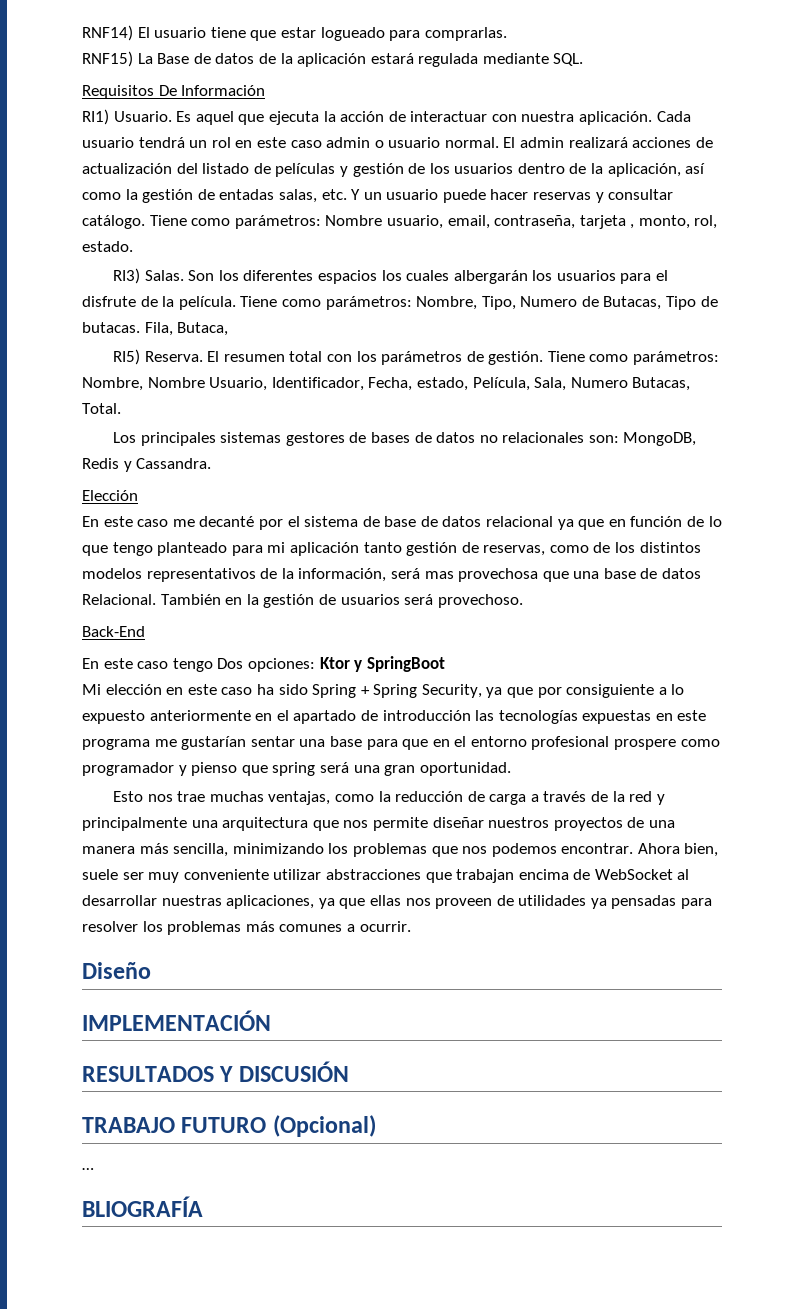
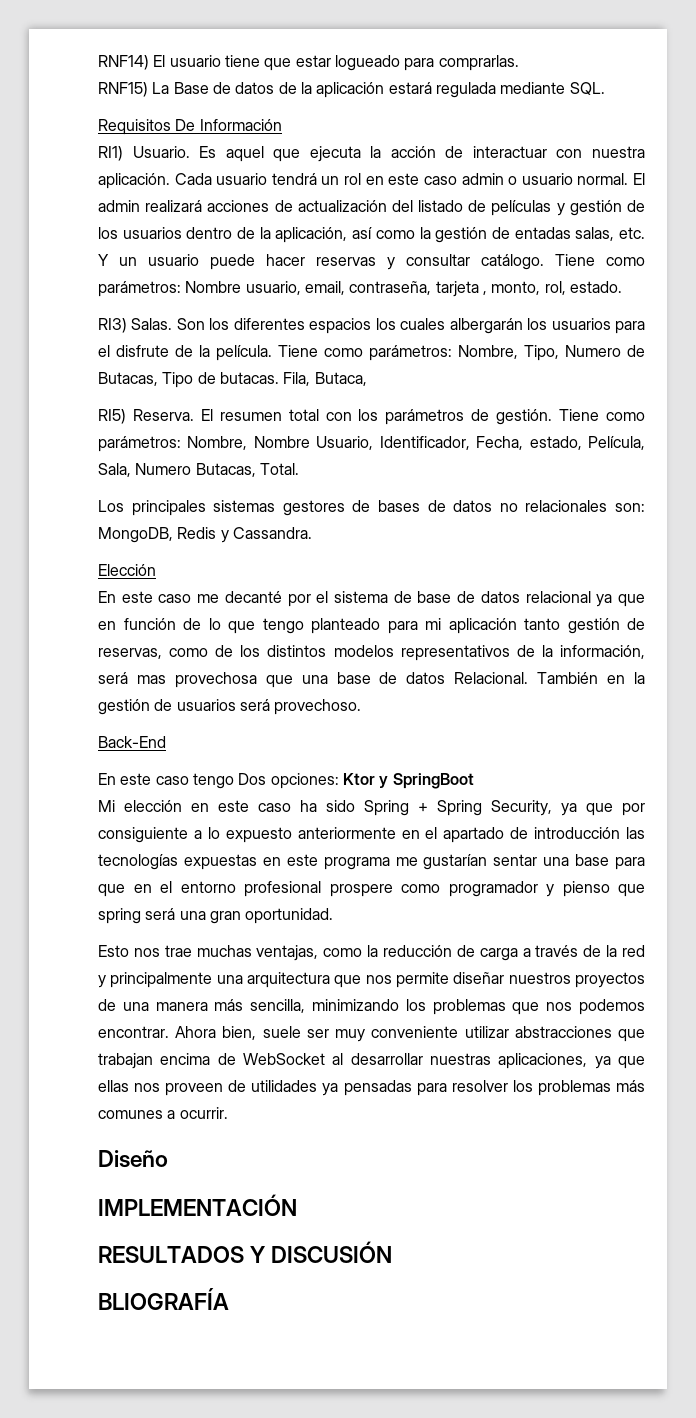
[82,1115,376,1137] [82,1168,94,1170] // TRABAJO FUTURO (Opcional) // … -> (393, 1252) none

